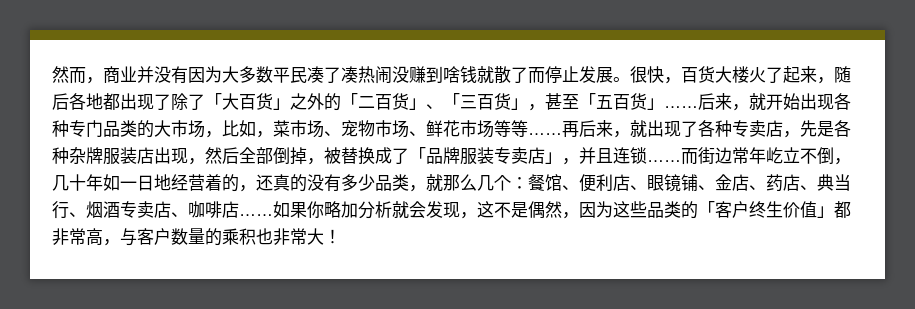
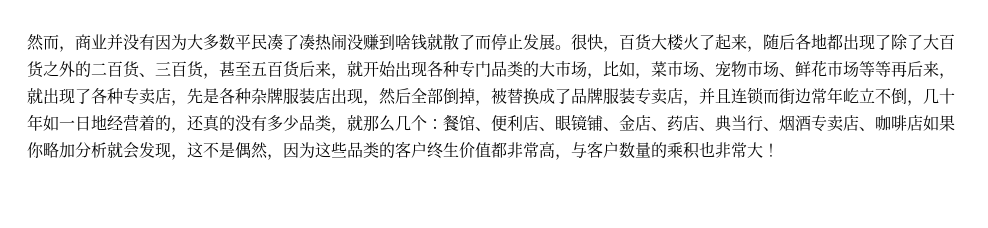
[205,93,698,111] 「大百货」之外的「二百货」、「三百货」，甚至「五百货」…… -> [923,34,955,50] [27,61,300,79] 大百货之外的二百货、三百货，甚至五百货
[528,133,562,135] …… -> (891, 69) none
[409,147,426,162] 「 -> (571, 96) none
[545,152,562,164] 」 -> (683, 96) none
[647,160,681,162] …… -> (764, 96) none
[239,214,273,216] …… -> (923, 123) none
[698,201,715,216] 「 -> (395, 150) none
[817,206,834,218] 」 -> (491, 150) none

